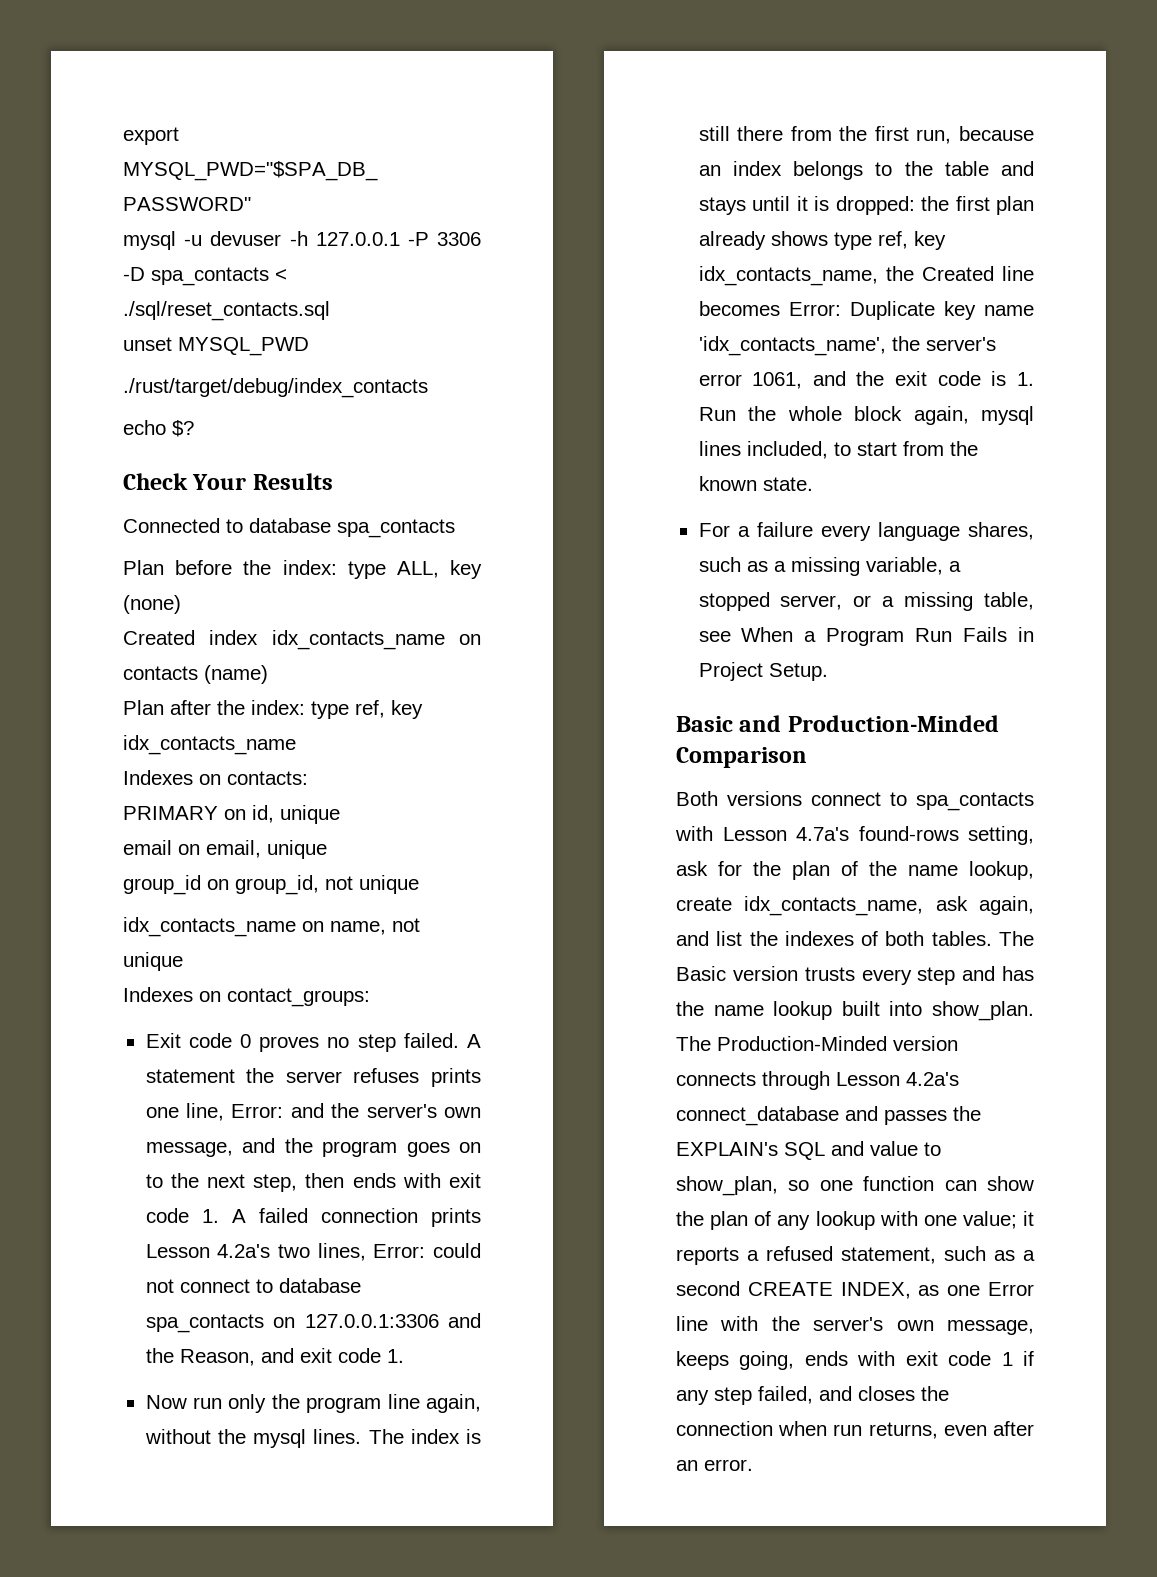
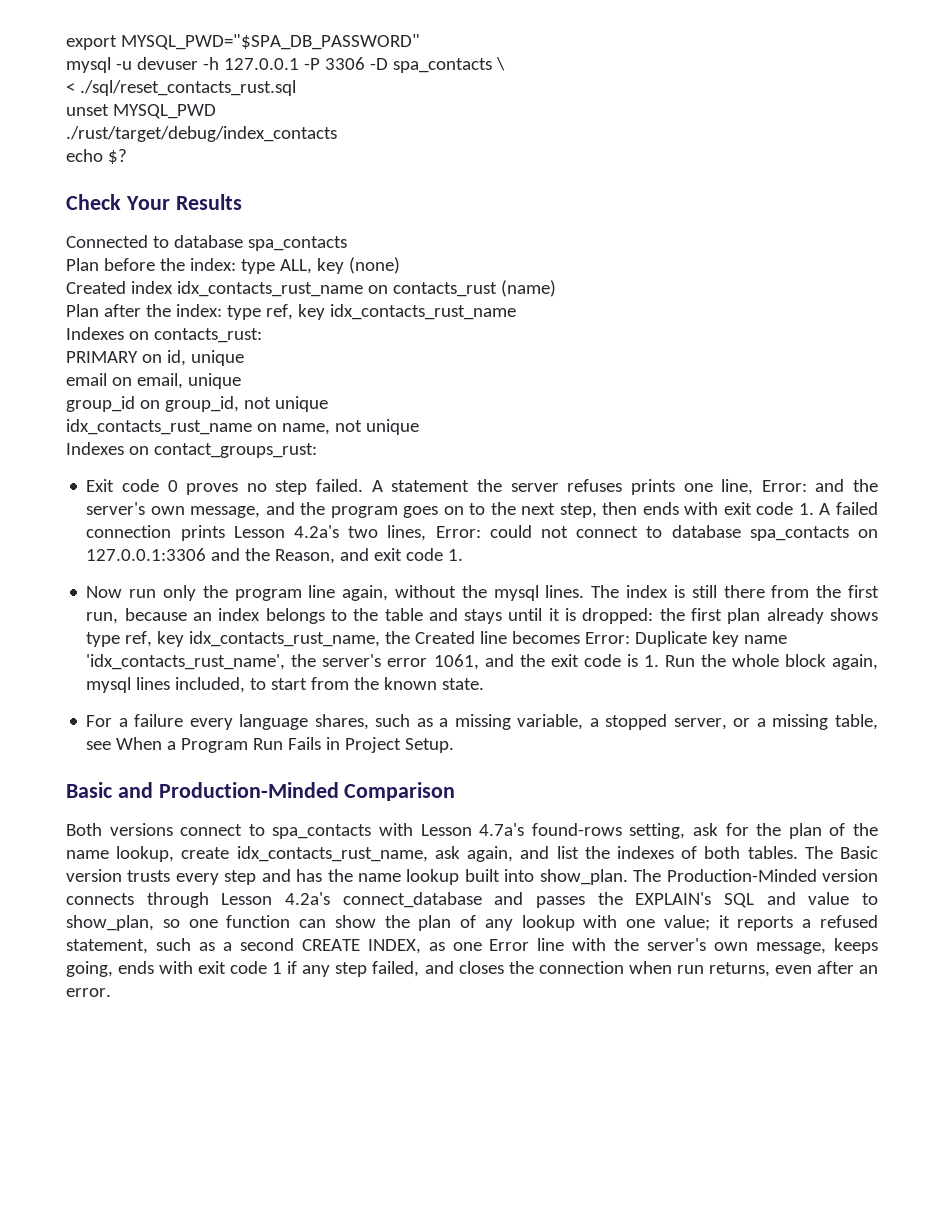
[275,269,287,281] [123,301,330,321] < ./sql/reset_contacts.sql -> [495,57,505,71] [66,80,296,96] \ // < ./sql/reset_contacts_rust.sql
[271,630,481,650] [123,666,198,680] idx_contacts_name on contacts -> [176,281,497,297] idx_contacts_rust_name on contacts_rust
[123,735,296,755] [123,770,308,785] idx_contacts_name // Indexes on contacts: -> [329,304,516,320] [66,327,262,343] idx_contacts_rust_name // Indexes on contacts_rust:
[123,917,296,937] idx_contacts_name -> [66,419,252,435] idx_contacts_rust_name
[227,988,370,1007] contact_groups: -> [153,443,317,458] contact_groups_rust:
[698,266,878,286] idx_contacts_name, -> [189,631,381,647] idx_contacts_rust_name,
[698,336,886,356] 'idx_contacts_name', -> [86,654,286,670] 'idx_contacts_rust_name',
[744,896,924,916] idx_contacts_name, -> [236,846,428,862] idx_contacts_rust_name,

